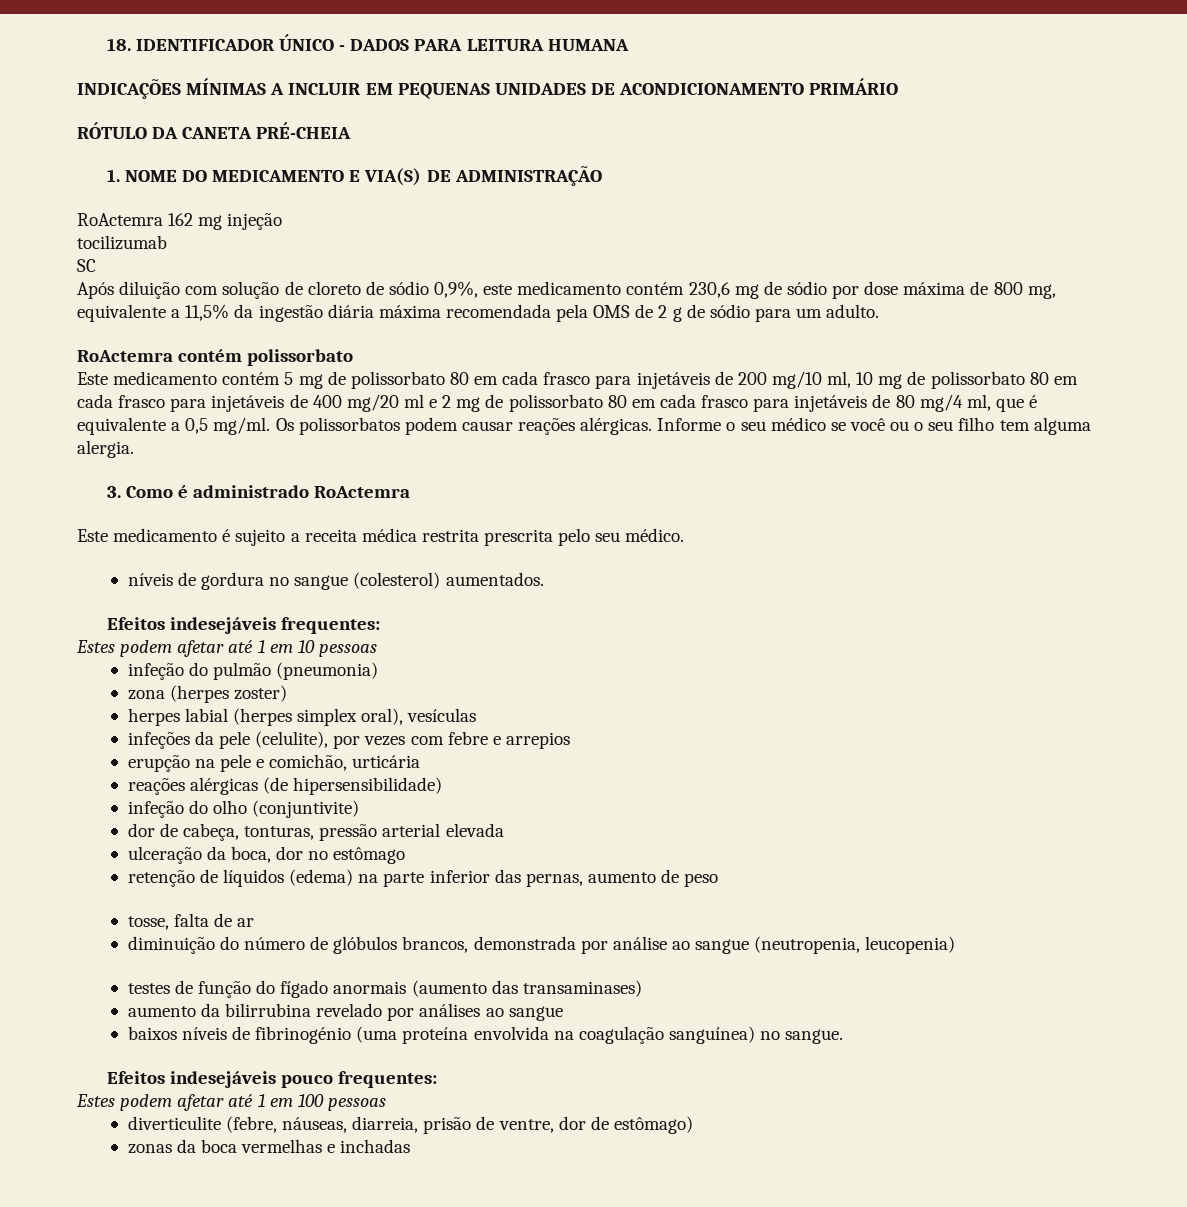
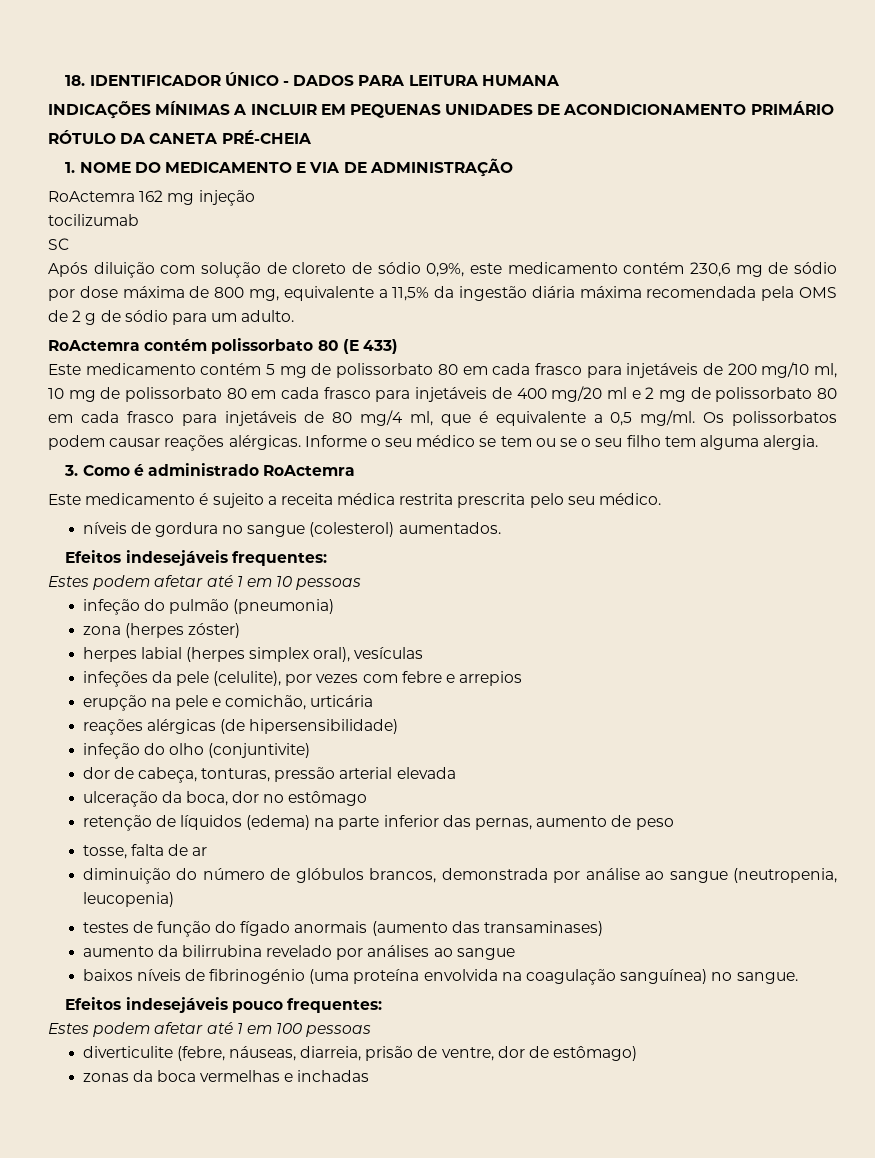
[364,168,422,186] VIA(S) -> [309,162,341,173] VIA
(354, 357) none -> [317,339,398,354] 80 (E 433)
[849,418,910,431] você ou -> [500,436,578,447] tem ou se
[233,685,287,702] zoster) -> [187,623,240,638] zóster)

